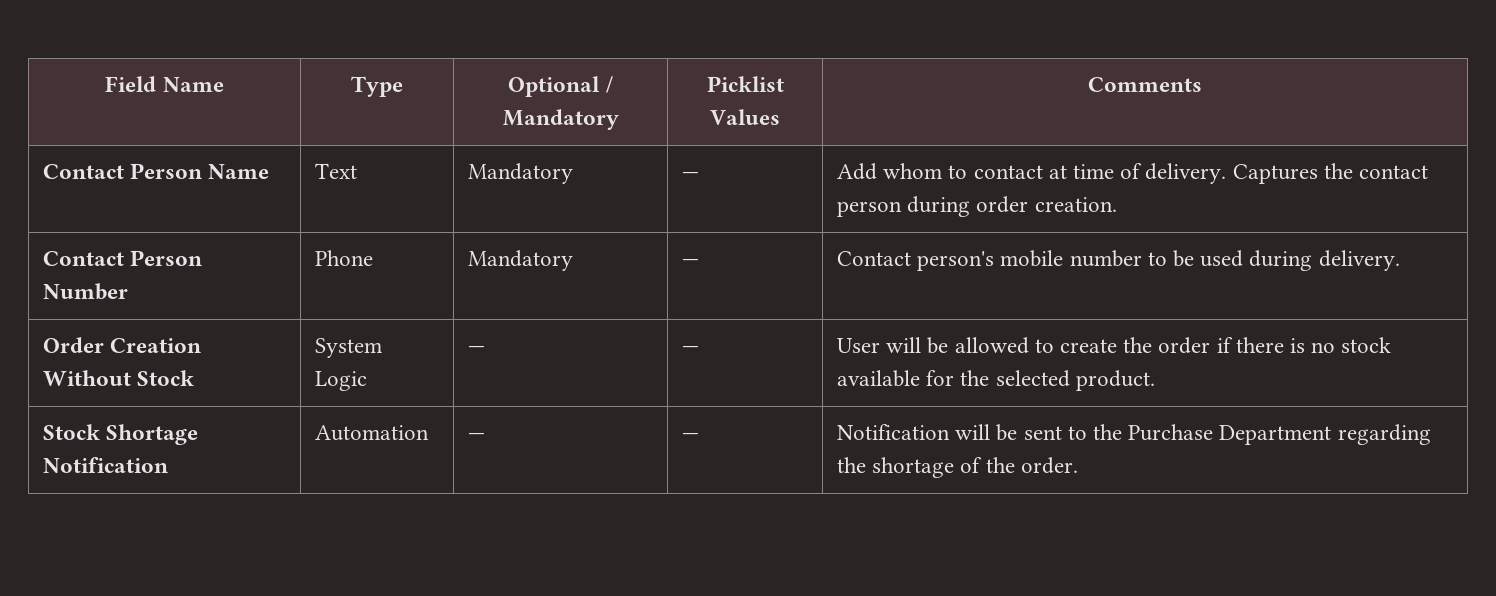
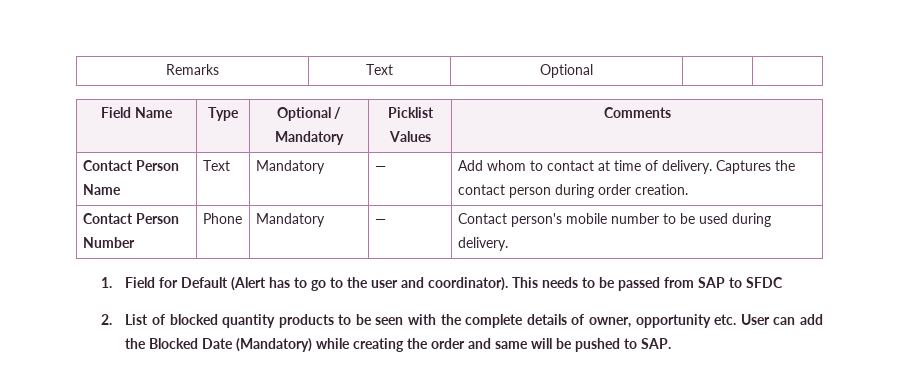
(105, 84) none -> [166,64,219,75] [366,64,393,75] [540,64,593,78] Remarks | Text | Optional | | //
[42,337,202,353] [42,370,195,386] [314,338,382,358] [314,371,367,391] [467,346,485,353] [681,346,699,353] [836,337,1392,354] [836,370,1155,391] [42,424,199,445] [42,457,168,473] [314,425,429,441] [467,433,485,440] [681,433,699,440] [836,424,1431,445] [836,457,1078,478] // Order Creation Without Stock | System Logic | — | — | User will be allowed to create the order if there is no stock available for the selected product. // Stock Shortage Notification | Automation | — | — | Notification will be sent to the Purchase Department regarding the shortage of the order. -> [100,277,784,291] [100,314,824,328] [125,338,672,352] // 1. Field for Default (Alert has to go to the user and coordinator). This needs to be passed from SAP to SFDC // 2. List of blocked quantity products to be seen with the complete details of owner, opportunity etc. User can add the Blocked Date (Mandatory) while creating the order and same will be pushed to SAP.

